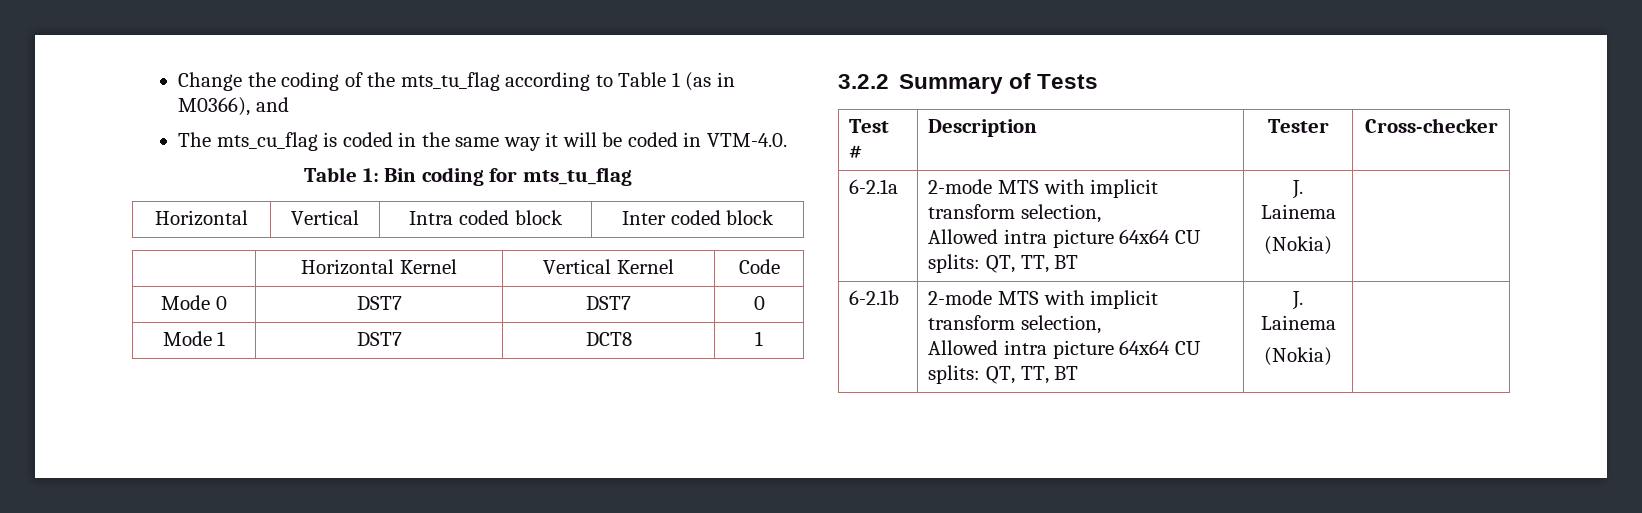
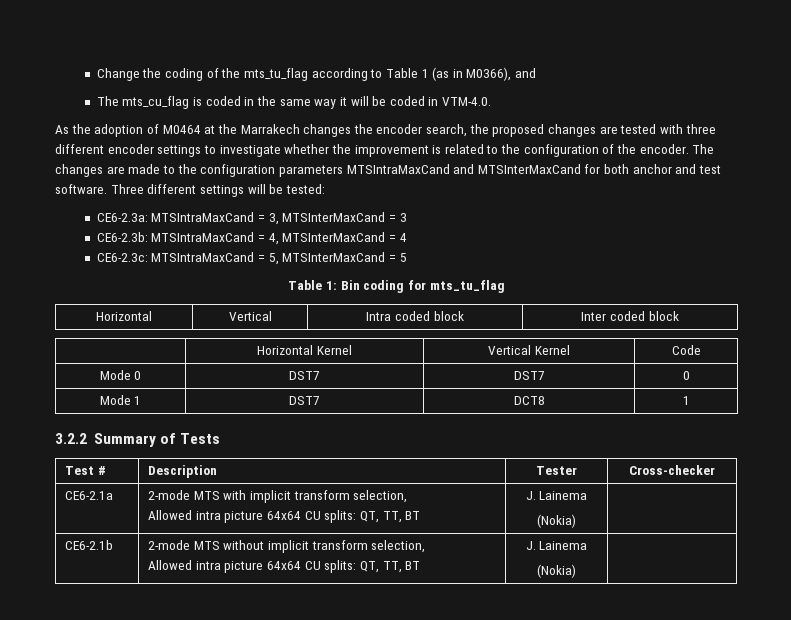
(788, 140) none -> [55,124,716,137] [55,144,715,157] [55,164,722,177] [55,184,325,197] [96,212,407,225] [96,232,407,245] [96,252,407,265] // As the adoption of M0464 at the Marrakech changes the encoder search, the proposed changes are tested with three different encoder settings to investigate whether the improvement is related to the configuration of the encoder. The changes are made to the configuration parameters MTSIntraMaxCand and MTSInterMaxCand for both anchor and test software. Three different settings will be tested: // CE6-2.3a: MTSIntraMaxCand = 3, MTSInterMaxCand = 3 // CE6-2.3b: MTSIntraMaxCand = 4, MTSInterMaxCand = 4 // CE6-2.3c: MTSIntraMaxCand = 5, MTSInterMaxCand = 5
[849,179,899,194] 6-2.1a -> [65,491,114,500] CE6-2.1a
[849,290,900,305] [928,290,1085,305] 6-2.1b | 2-mode MTS with -> [65,540,114,550] [148,540,265,550] CE6-2.1b | 2-mode MTS without

